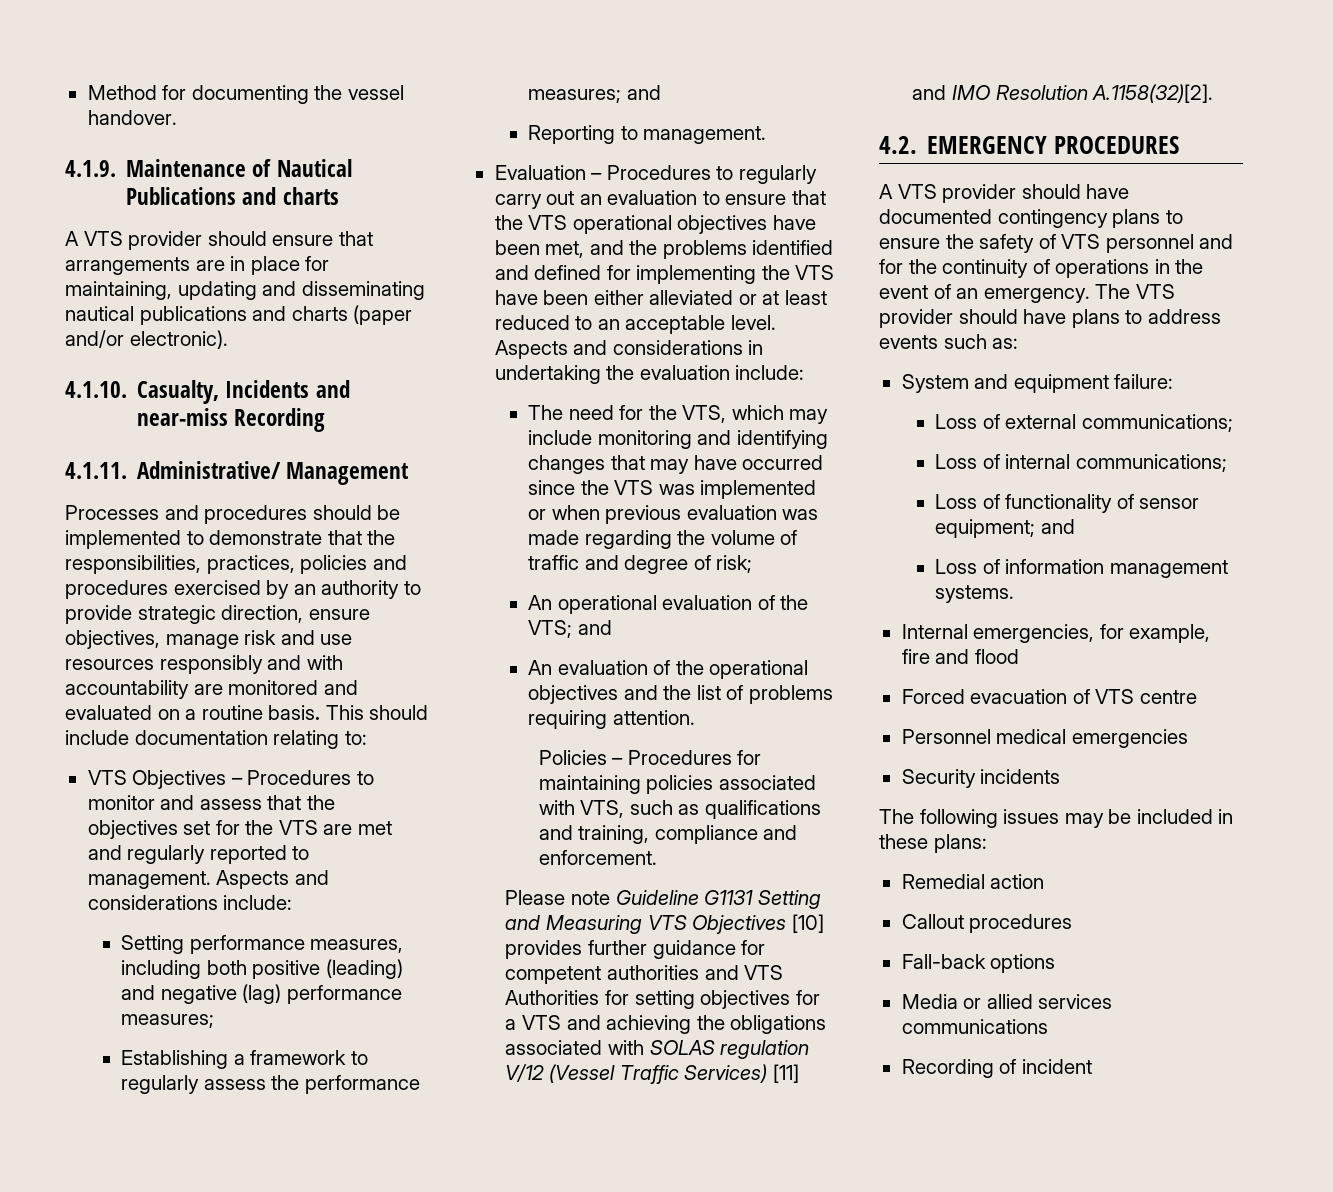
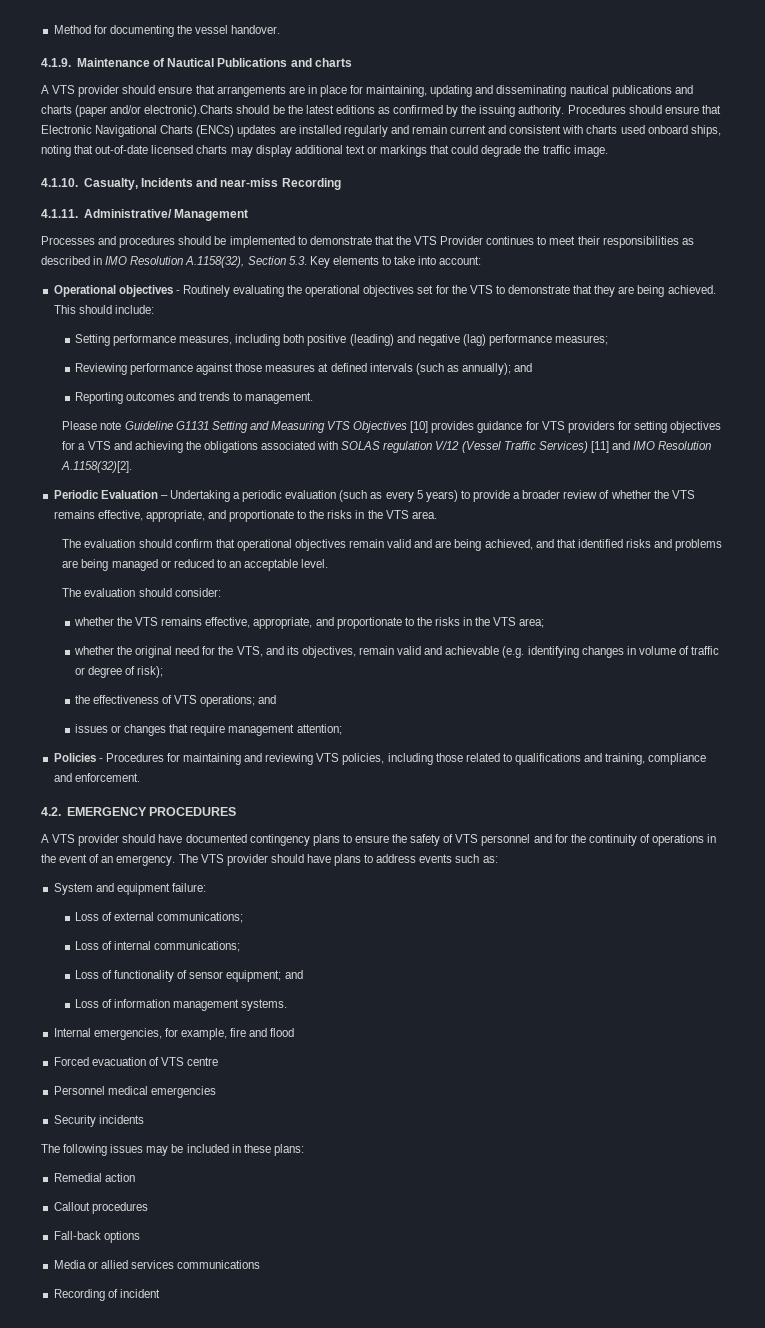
[129,330,228,349] electronic). -> [144,105,721,117] [41,125,721,137] [41,145,608,157] electronic).Charts should be the latest editions as confirmed by the issuing authority. Procedures should ensure that Electronic Navigational Charts (ENCs) updates are installed regularly and remain current and consistent with charts used onboard ships, noting that out-of-date licensed charts may display additional text or markings that could degrade the traffic image.
[65,555,407,574] [65,580,421,599] [65,605,370,624] [65,630,353,649] [65,655,343,674] [65,680,358,699] [65,705,429,720] [65,730,367,749] [87,770,374,789] [87,795,335,810] responsibilities, practices, policies and procedures exercised by an authority to provide strategic direction, ensure objectives, manage risk and use resources responsibly and with accountability are monitored and evaluated on a routine basis. This should include documentation relating to: // VTS Objectives – Procedures to monitor and assess that the -> [414,236,694,248] [41,256,482,268] [53,285,361,297] VTS Provider continues to meet their responsibilities as described in IMO Resolution A.1158(32), Section 5.3. Key elements to take into account: // Operational objectives - Routinely evaluating the operational
[323,821,392,835] [87,845,310,864] [87,870,329,889] [87,895,218,910] are met and regularly reported to management. Aspects and considerations -> [495,285,716,297] [53,305,112,314] to demonstrate that they are being achieved. This should
[120,1050,368,1069] [120,1075,420,1094] [527,89,621,103] Establishing a framework to regularly assess the performance measures; -> [74,363,511,375] Reviewing performance against those measures at defined intervals (such as annually);
[620,126,767,144] [494,165,817,184] [494,190,826,209] [494,215,816,234] [494,240,834,259] [494,265,835,284] [494,290,827,305] [494,315,776,334] [494,340,764,359] [494,365,805,384] [527,405,829,424] [527,430,828,449] [527,455,824,474] [527,480,817,499] [527,505,819,524] [527,530,798,549] [527,555,753,574] [527,595,809,614] [527,620,612,638] [527,660,809,679] [527,685,833,704] [527,710,695,729] [538,750,762,765] [538,775,816,794] [538,800,822,819] [538,825,798,844] [538,850,657,865] to management. // Evaluation – Procedures to regularly carry out an evaluation to ensure that the VTS operational objectives have been met, and the problems identified and defined for implementing the VTS have been either alleviated or at least reduced to an acceptable level. Aspects and considerations in undertaking the evaluation include: // The need for the VTS, which may include monitoring and identifying changes that may have occurred since the VTS was implemented or when previous evaluation was made regarding the volume of traffic and degree of risk; // An operational evaluation of the VTS; and // An evaluation of the operational objectives and the list of problems requiring attention. // Policies – Procedures for maintaining policies associated with VTS, such as qualifications and training, compliance and enforcement. -> [126,392,314,404] outcomes and trends to management.
[587,940,647,955] further -> (475, 427) none
[505,965,784,984] [505,990,600,1005] competent authorities and VTS Authorities -> [541,421,615,433] VTS providers
(1214, 93) none -> [53,490,695,502] [53,510,437,522] [62,539,723,551] [62,559,329,571] [62,588,221,597] [73,617,545,629] [73,646,720,658] [74,666,164,678] [74,695,277,707] [74,724,342,736] [53,753,707,765] [53,773,140,782] // Periodic Evaluation – Undertaking a periodic evaluation (such as every 5 years) to provide a broader review of whether the VTS remains effective, appropriate, and proportionate to the risks in the VTS area. // The evaluation should confirm that operational objectives remain valid and are being achieved, and that identified risks and problems are being managed or reduced to an acceptable level. // The evaluation should consider: // whether the VTS remains effective, appropriate, and proportionate to the risks in the VTS area; // whether the original need for the VTS, and its objectives, remain valid and achievable (e.g. identifying changes in volume of traffic or degree of risk); // the effectiveness of VTS operations; and // issues or changes that require management attention; // Policies - Procedures for maintaining and reviewing VTS policies, including those related to qualifications and training, compliance and enforcement.

